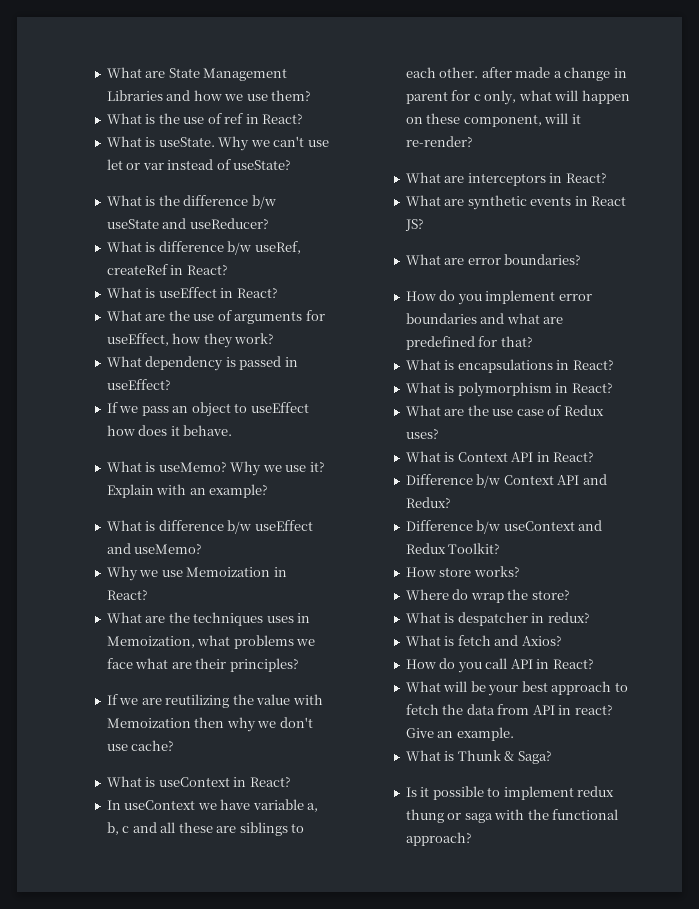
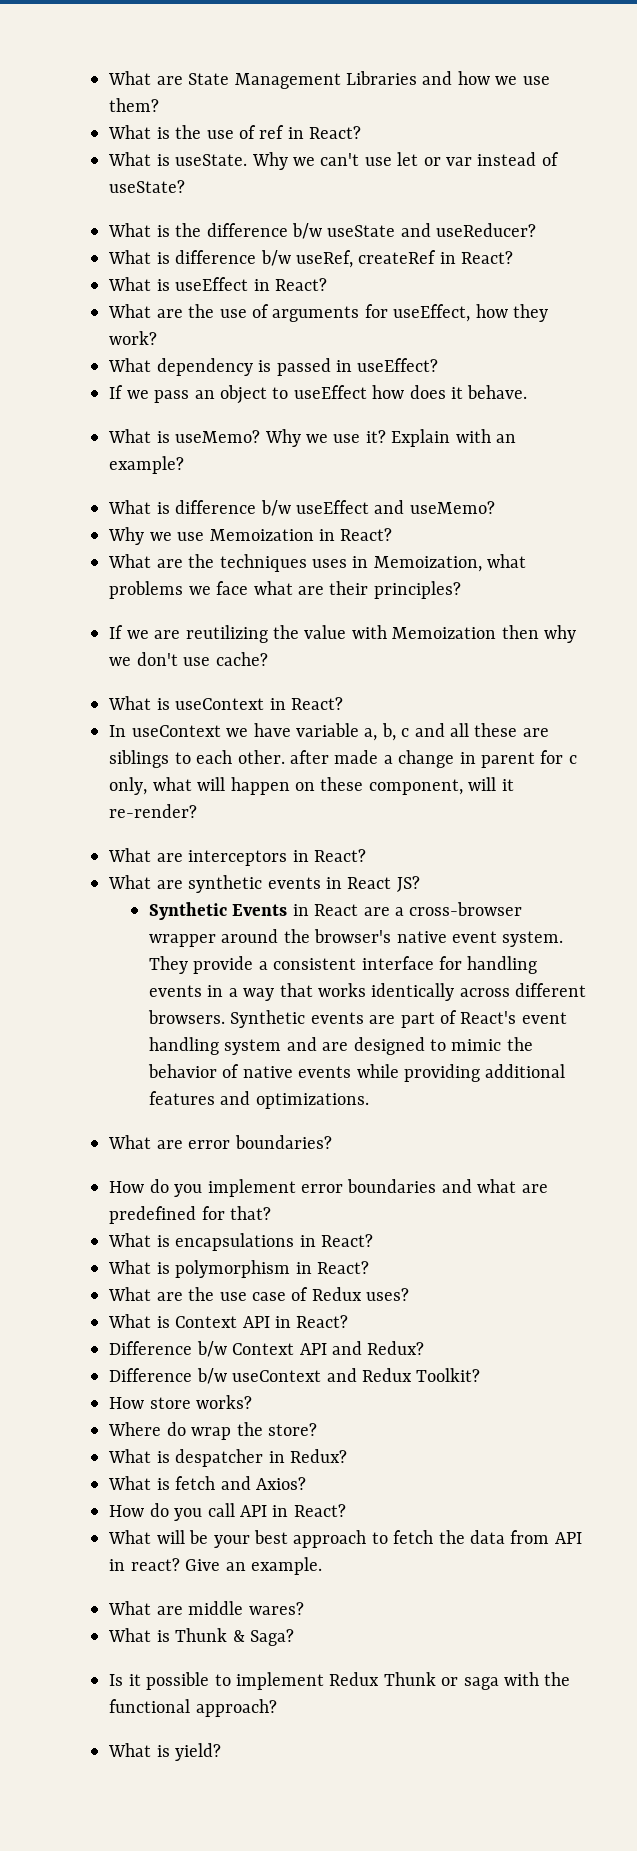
(424, 225) none -> [148,902,523,920] [148,929,564,947] [148,956,538,974] [148,983,587,1001] [147,1010,567,1028] [148,1037,533,1055] [147,1064,566,1082] [148,1091,369,1109] // Synthetic Events in React are a cross-browser wrapper around the browser's native event system. They provide a consistent interface for handling events in a way that works identically across different browsers. Synthetic events are part of React's event handling system and are designed to mimic the behavior of native events while providing additional features and optimizations.
[547,612,590,623] redux? -> [290,1449,348,1463] Redux?
(514, 734) none -> [108,1601,304,1615] // What are middle wares?
[577,786,615,797] [405,809,444,823] redux thung -> [329,1672,436,1686] Redux Thunk
(472, 839) none -> [108,1743,222,1761] // What is yield?

